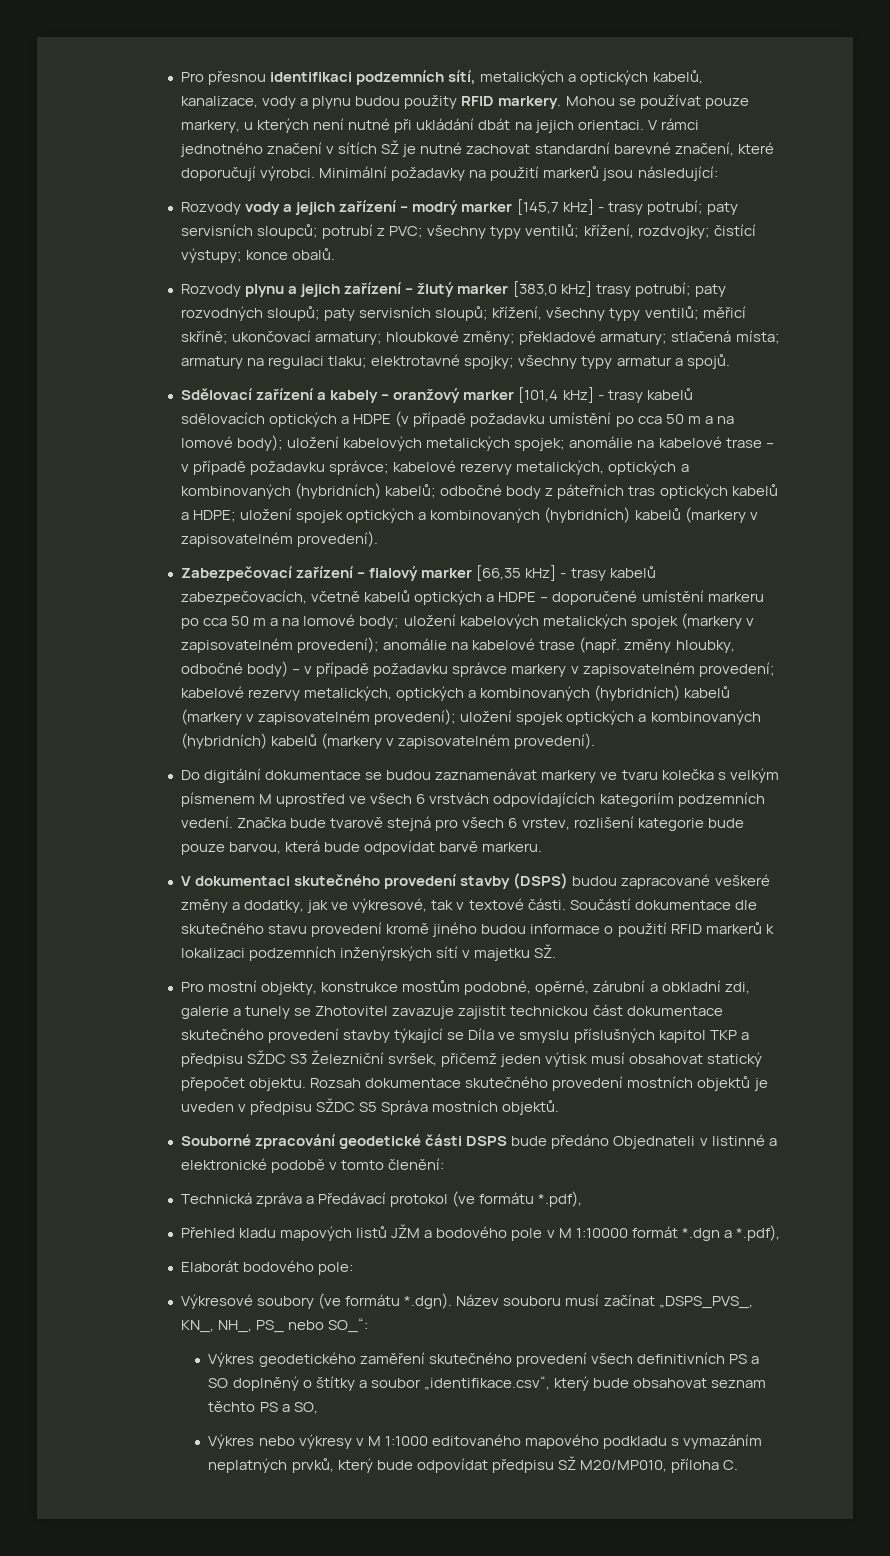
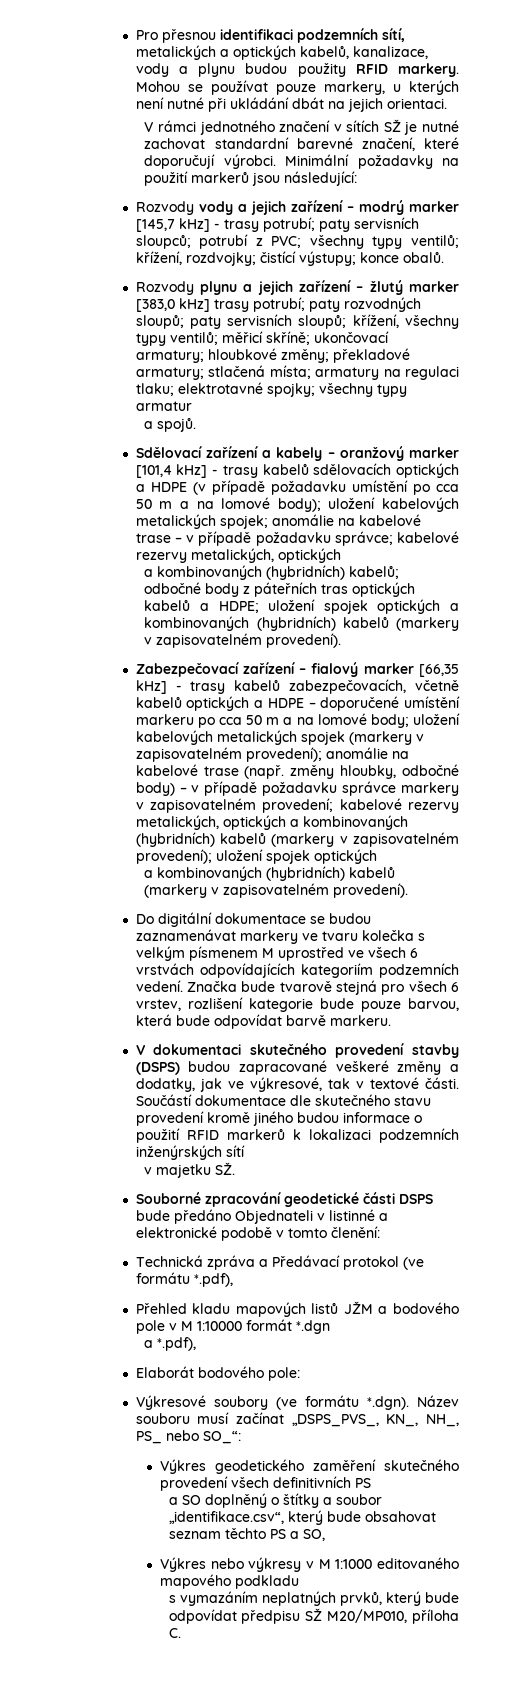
(644, 125) none -> (447, 103) //
(672, 361) none -> (192, 406) //
(677, 467) none -> (341, 555) //
(635, 717) none -> (377, 856) //
(459, 952) none -> (245, 1151) //
[181,980,750,995] [181,1004,723,1019] [181,1028,749,1043] [181,1050,762,1067] [181,1076,768,1091] [181,1098,560,1115] // Pro mostní objekty, konstrukce mostům podobné, opěrné, zárubní a obkladní zdi, galerie a tunely se Zhotovitel zavazuje zajistit technickou část dokumentace skutečného provedení stavby týkající se Díla ve smyslu příslušných kapitol TKP a předpisu SŽDC S3 Železniční svršek, přičemž jeden výtisk musí obsahovat statický přepočet objektu. Rozsah dokumentace skutečného provedení mostních objektů je uveden v předpisu SŽDC S5 Správa mostních objektů. -> (236, 1168) none
(720, 1234) none -> (330, 1327) //
(747, 1359) none -> (371, 1483) //
(667, 1442) none -> (299, 1582) //

